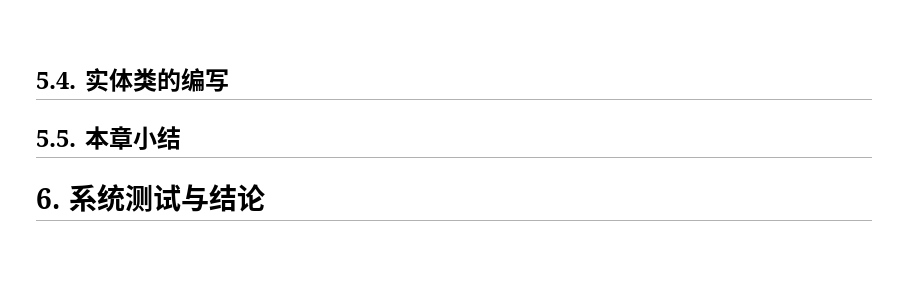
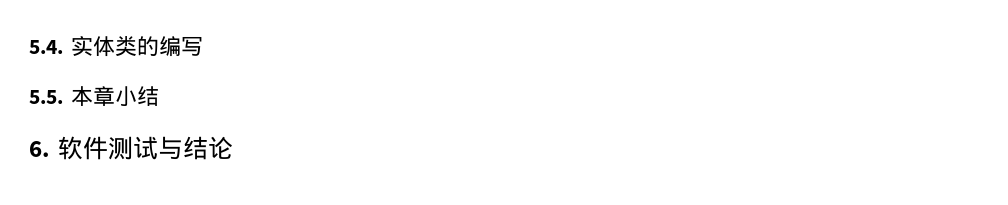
[69,184,125,212] 系统 -> [58,136,108,160] 软件

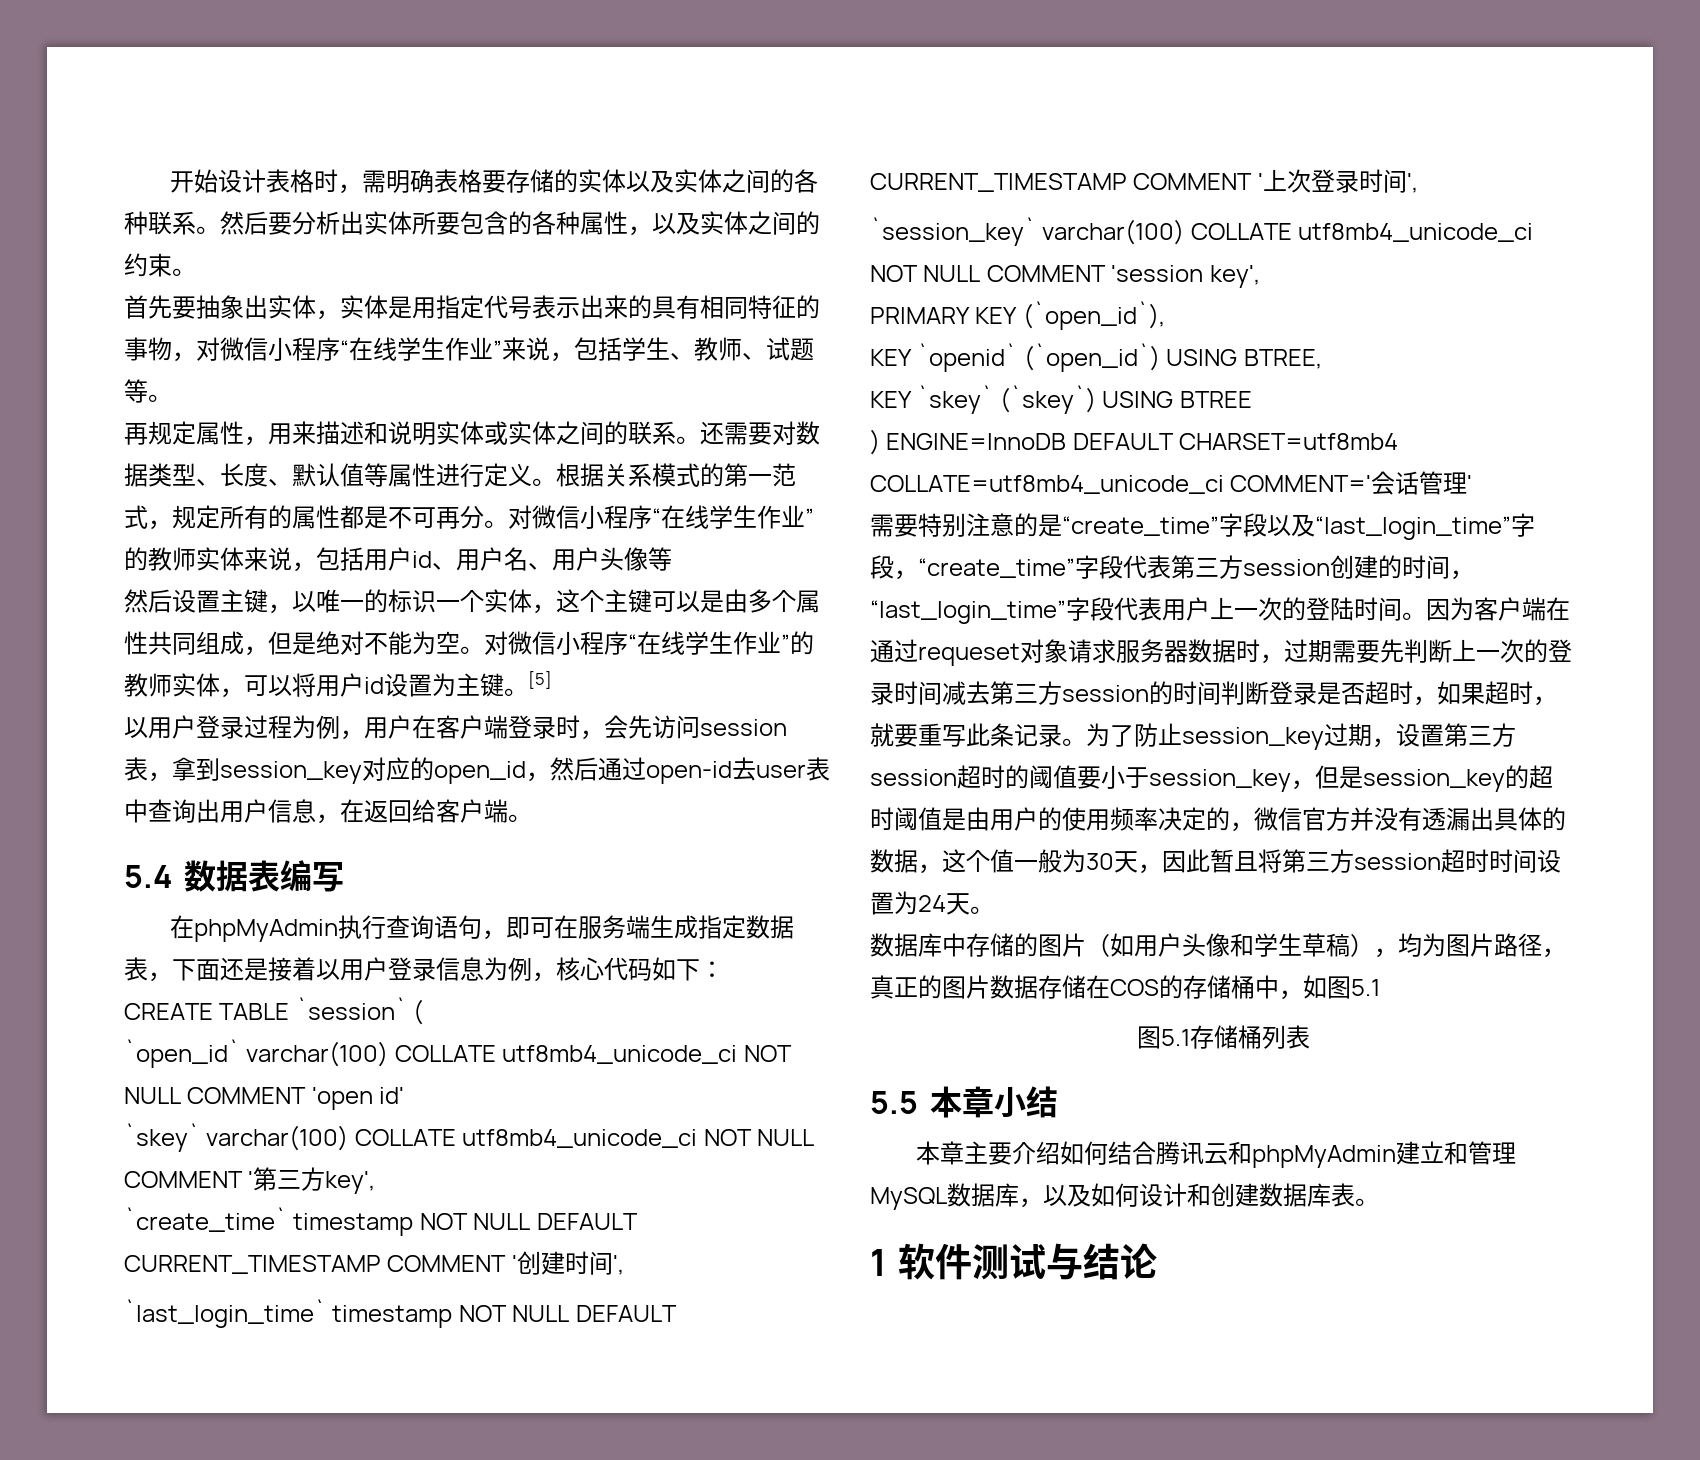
[29,36,203,57] [29,86,159,106] [29,141,50,157] 5.4.实体类的编写 // 5.5.本章小结 // 6. -> [170,169,819,194] [124,211,820,236] [124,253,196,277] [124,295,820,320] [124,337,814,362] [124,379,172,403] [124,421,820,446] [124,463,796,487] [124,505,814,530] [124,547,672,572] [124,589,820,614] [124,631,814,656] [124,671,552,698] [124,715,787,740] [124,757,830,784] [124,799,532,824] [124,860,344,892] [170,915,795,942] [124,957,724,982] [124,997,424,1025] [124,1039,792,1068] [124,1087,405,1110] [124,1123,815,1152] [124,1167,376,1194] [124,1207,638,1236] [124,1251,624,1275] [124,1299,677,1328] [870,169,1418,193] [870,217,1534,246] [870,265,1260,288] [870,301,1165,330] [870,343,1322,372] [870,385,1252,414] [870,429,1399,455] [870,471,1473,495] [870,513,1535,540] [870,555,1474,580] [870,597,1570,624] [870,639,1572,666] [870,681,1557,706] [870,723,1516,750] [870,765,1553,792] [870,807,1566,832] [870,849,1561,874] [870,891,994,915] [870,933,1566,958] [870,975,1380,1000] [1136,1025,1310,1049] [870,1086,1058,1118] [916,1141,1517,1168] [870,1183,1379,1210] [870,1249,886,1276] 开始设计表格时，需明确表格要存储的实体以及实体之间的各种联系。然后要分析出实体所要包含的各种属性，以及实体之间的约束。 // 首先要抽象出实体，实体是用指定代号表示出来的具有相同特征的事物，对微信小程序“在线学生作业”来说，包括学生、教师、试题等。 // 再规定属性，用来描述和说明实体或实体之间的联系。还需要对数据类型、长度、默认值等属性进行定义。根据关系模式的第一范式，规定所有的属性都是不可再分。对微信小程序“在线学生作业”的教师实体来说，包括用户id、用户名、用户头像等 // 然后设置主键，以唯一的标识一个实体，这个主键可以是由多个属性共同组成，但是绝对不能为空。对微信小程序“在线学生作业”的教师实体，可以将用户id设置为主键。[5] // 以用户登录过程为例，用户在客户端登录时，会先访问session表，拿到session_key对应的open_id，然后通过open-id去user表中查询出用户信息，在返回给客户端。 // 5.4数据表编写 // 在phpMyAdmin执行查询语句，即可在服务端生成指定数据表，下面还是接着以用户登录信息为例，核心代码如下： // CREATE TABLE `session` ( // `open_id` varchar(100) COLLATE utf8mb4_unicode_ci NOT NULL COMMENT 'open id' // `skey` varchar(100) COLLATE utf8mb4_unicode_ci NOT NULL COMMENT '第三方key', // `create_time` timestamp NOT NULL DEFAULT CURRENT_TIMESTAMP COMMENT '创建时间', // `last_login_time` timestamp NOT NULL DEFAULT CURRENT_TIMESTAMP COMMENT '上次登录时间', // `session_key` varchar(100) COLLATE utf8mb4_unicode_ci NOT NULL COMMENT 'session key', // PRIMARY KEY (`open_id`), // KEY `openid` (`open_id`) USING BTREE, // KEY `skey` (`skey`) USING BTREE // ) ENGINE=InnoDB DEFAULT CHARSET=utf8mb4 COLLATE=utf8mb4_unicode_ci COMMENT='会话管理' // 需要特别注意的是“create_time”字段以及“last_login_time”字段，“create_time”字段代表第三方session创建的时间，“last_login_time”字段代表用户上一次的登陆时间。因为客户端在通过requeset对象请求服务器数据时，过期需要先判断上一次的登录时间减去第三方session的时间判断登录是否超时，如果超时，就要重写此条记录。为了防止session_key过期，设置第三方session超时的阈值要小于session_key，但是session_key的超时阈值是由用户的使用频率决定的，微信官方并没有透漏出具体的数据，这个值一般为30天，因此暂且将第三方session超时时间设置为24天。 // 数据库中存储的图片（如用户头像和学生草稿），均为图片路径，真正的图片数据存储在COS的存储桶中，如图5.1 // 图5.1存储桶列表 // 5.5本章小结 // 本章主要介绍如何结合腾讯云和phpMyAdmin建立和管理MySQL数据库，以及如何设计和创建数据库表。 // 1

